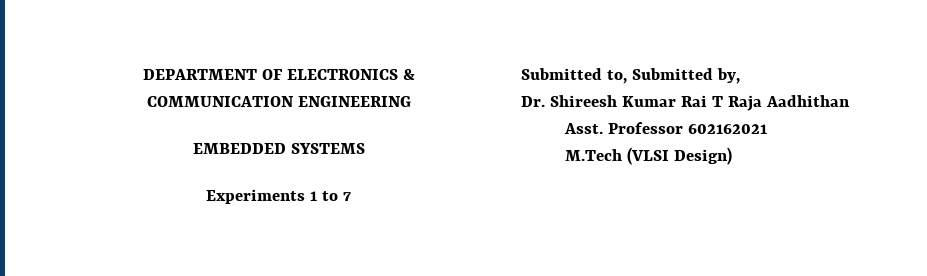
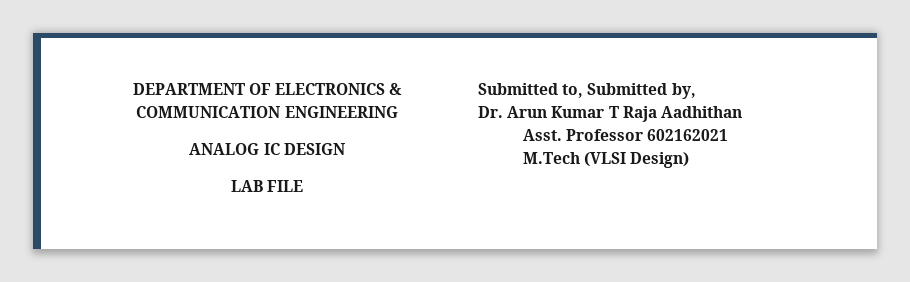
[192,143,365,154] [206,189,351,204] EMBEDDED SYSTEMS // Experiments 1 to 7 -> [189,143,345,155] [230,180,304,192] ANALOG IC DESIGN // LAB FILE
[549,95,707,107] Shireesh Kumar Rai -> [507,106,605,118] Arun Kumar

